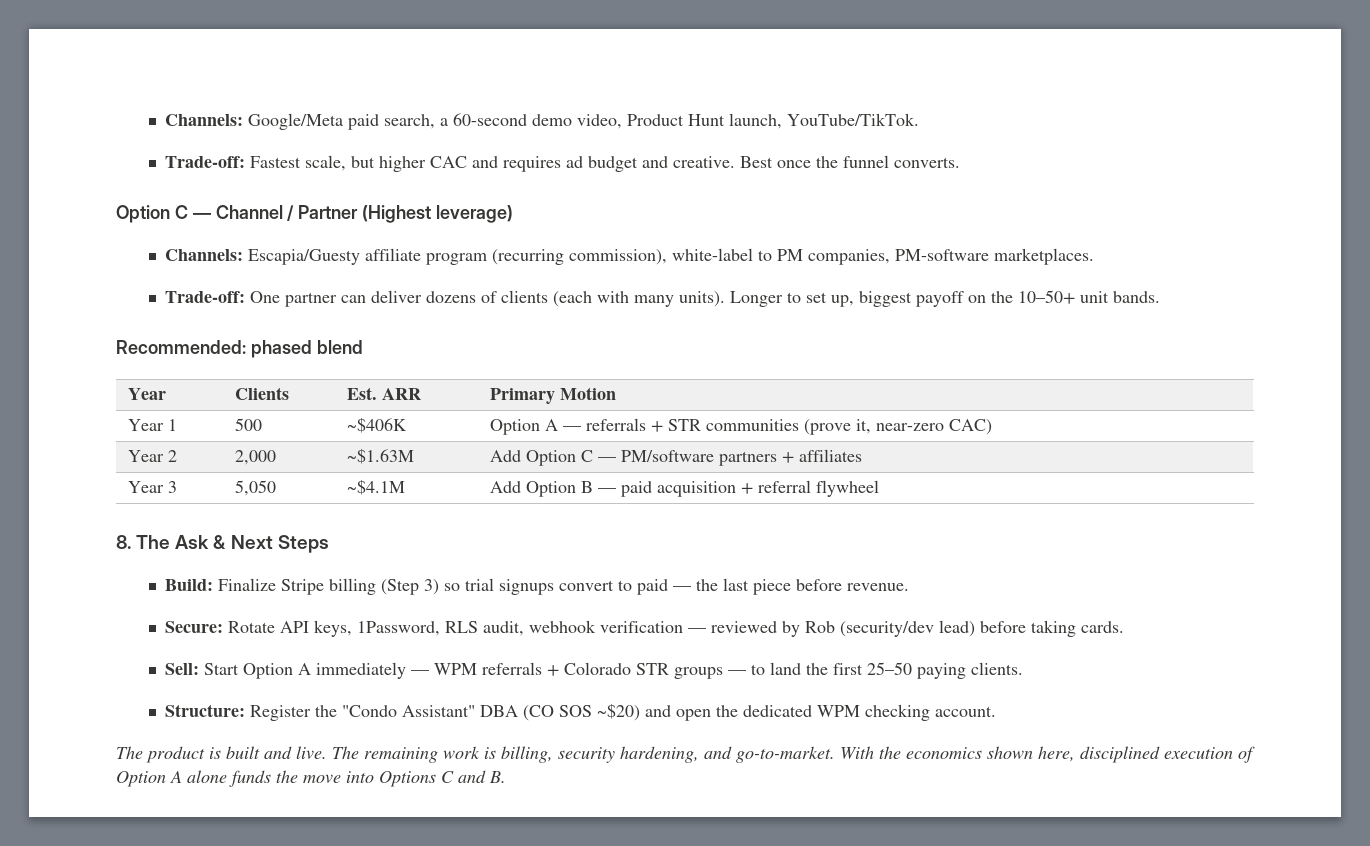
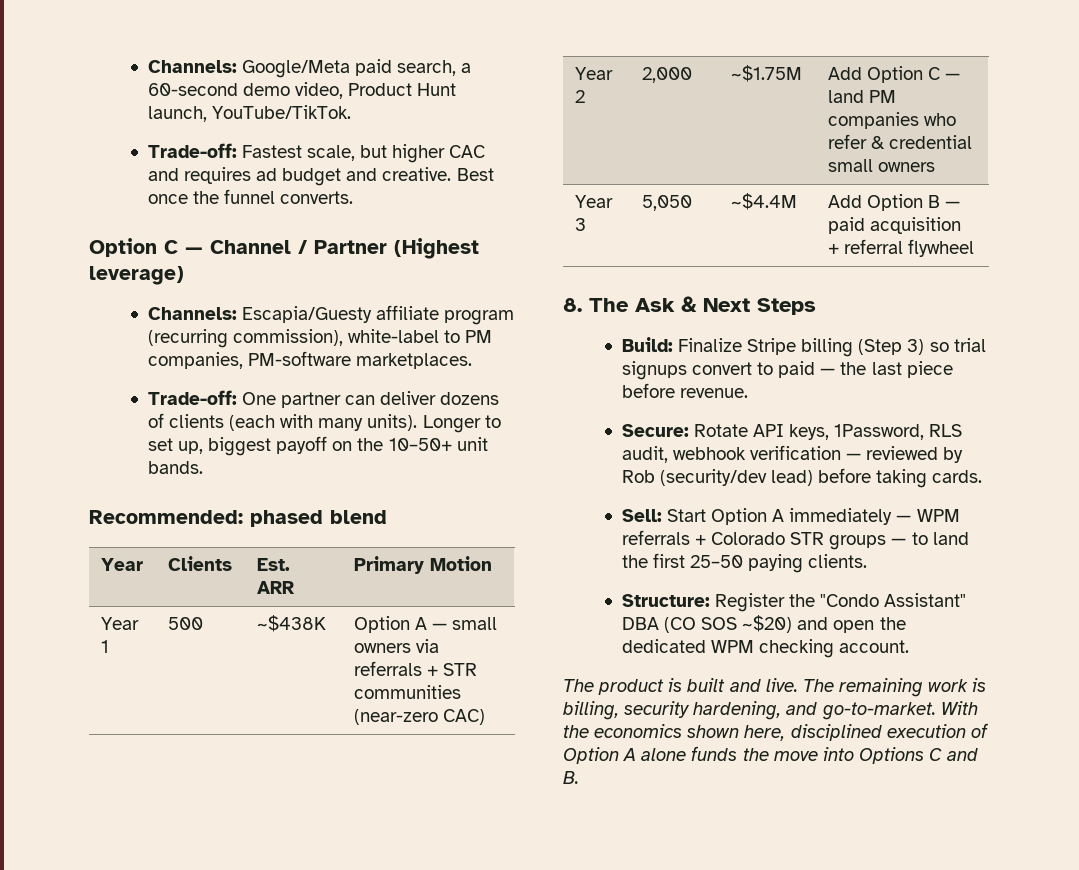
[346,417,407,433] ~$406K -> [257,615,327,632] ~$438K
(581, 428) none -> [452,617,498,630] [354,639,440,653] small owners via
[803,419,944,435] (prove it, near-zero -> [354,709,439,725] (near-zero
[346,448,414,464] ~$1.63M -> [731,65,803,82] ~$1.75M
[620,449,862,466] PM/software partners + affiliates -> [828,90,897,103] [828,112,957,129] [828,134,973,149] [828,159,936,172] land PM companies who refer & credential small owners
[346,479,405,495] ~$4.1M -> [731,193,798,210] ~$4.4M

